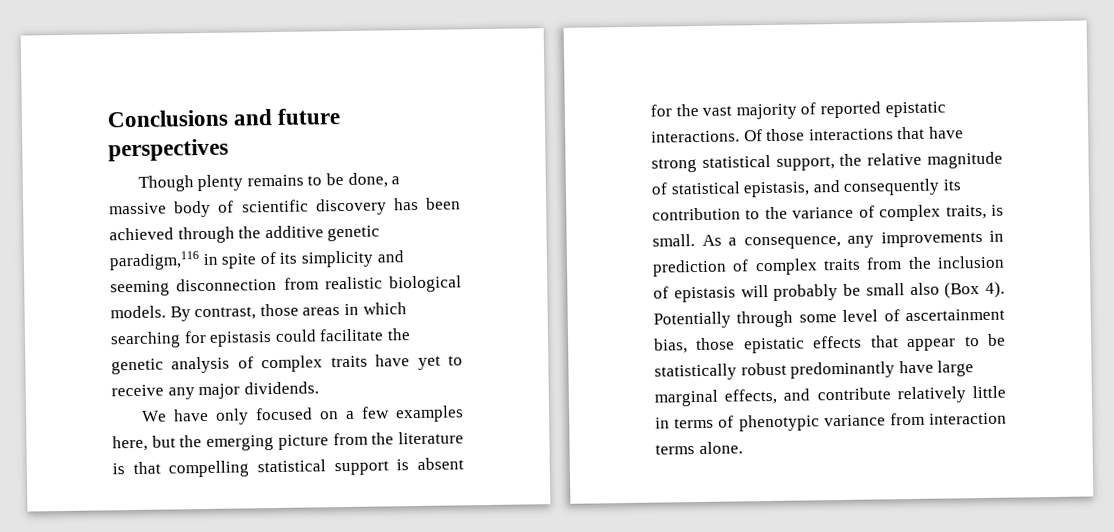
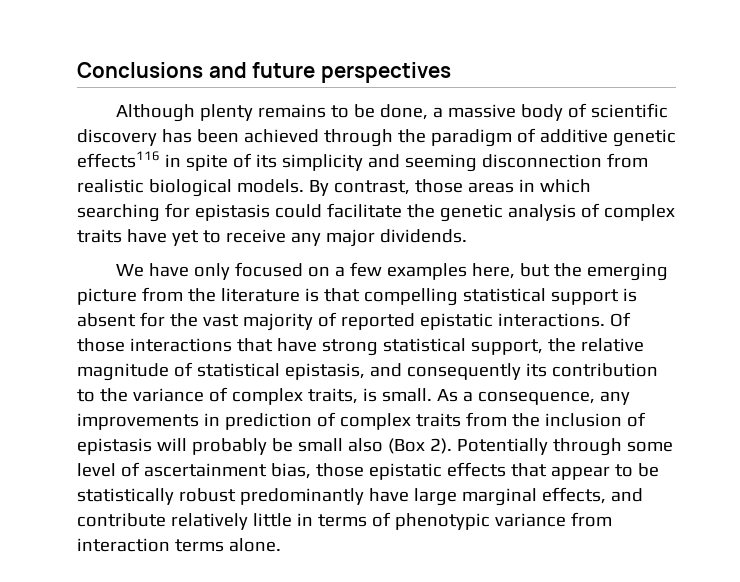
[137,175,194,192] Though -> [115,104,195,122] Although
(262, 232) none -> [430,128,536,147] paradigm of
[109,251,200,271] paradigm,116 -> [77,151,160,168] effects116
[985,281,1005,298] 4). -> [429,438,452,454] 2).

